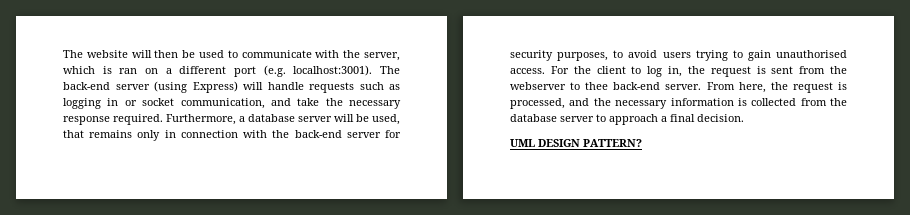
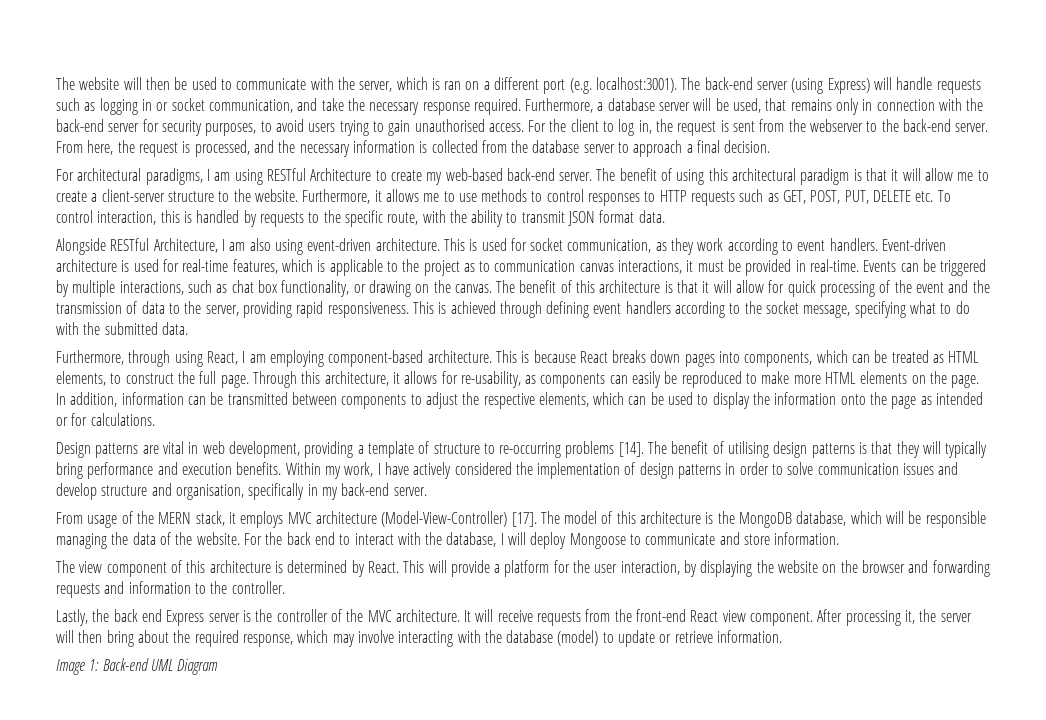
[585,82,609,90] thee -> [881,119,899,132] the
[510,139,642,147] UML DESIGN PATTERN? -> [56,168,989,185] [56,189,951,206] [56,210,665,227] [56,238,947,255] [56,259,987,276] [56,280,990,297] [56,301,970,318] [56,322,188,335] [56,350,980,367] [56,371,980,388] [56,392,984,409] [56,413,155,426] [56,441,988,458] [56,462,959,479] [56,483,427,500] [56,511,986,528] [56,532,840,549] [56,560,990,577] [56,581,285,598] [56,609,972,626] [56,630,783,647] [56,658,219,675] For architectural paradigms, I am using RESTful Architecture to create my web-based back-end server. The benefit of using this architectural paradigm is that it will allow me to create a client-server structure to the website. Furthermore, it allows me to use methods to control responses to HTTP requests such as GET, POST, PUT, DELETE etc. To control interaction, this is handled by requests to the specific route, with the ability to transmit JSON format data. // Alongside RESTful Architecture, I am also using event-driven architecture. This is used for socket communication, as they work according to event handlers. Event-driven architecture is used for real-time features, which is applicable to the project as to communication canvas interactions, it must be provided in real-time. Events can be triggered by multiple interactions, such as chat box functionality, or drawing on the canvas. The benefit of this architecture is that it will allow for quick processing of the event and the transmission of data to the server, providing rapid responsiveness. This is achieved through defining event handlers according to the socket message, specifying what to do with the submitted data. // Furthermore, through using React, I am employing component-based architecture. This is because React breaks down pages into components, which can be treated as HTML elements, to construct the full page. Through this architecture, it allows for re-usability, as components can easily be reproduced to make more HTML elements on the page. In addition, information can be transmitted between components to adjust the respective elements, which can be used to display the information onto the page as intended or for calculations. // Design patterns are vital in web development, providing a template of structure to re-occurring problems [14]. The benefit of utilising design patterns is that they will typically bring performance and execution benefits. Within my work, I have actively considered the implementation of design patterns in order to solve communication issues and develop structure and organisation, specifically in my back-end server. // From usage of the MERN stack, it employs MVC architecture (Model-View-Controller) [17]. The model of this architecture is the MongoDB database, which will be responsible managing the data of the website. For the back end to interact with the database, I will deploy Mongoose to communicate and store information. // The view component of this architecture is determined by React. This will provide a platform for the user interaction, by displaying the website on the browser and forwarding requests and information to the controller. // Lastly, the back end Express server is the controller of the MVC architecture. It will receive requests from the front-end React view component. After processing it, the server will then bring about the required response, which may involve interacting with the database (model) to update or retrieve information. // Image 1: Back-end UML Diagram

